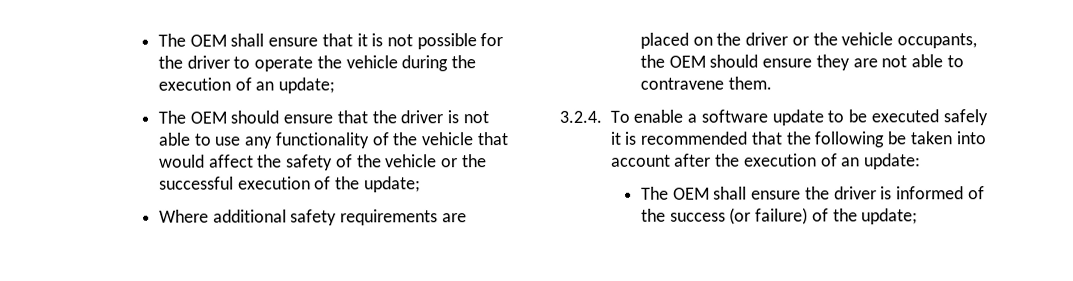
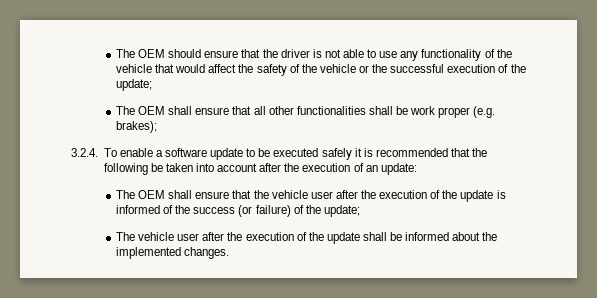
[157,33,504,50] [157,55,476,72] [157,77,336,94] [157,110,227,124] The OEM shall ensure that it is not possible for the driver to operate the vehicle during the execution of an update; // The OEM -> [116,49,166,58] The OEM
[158,209,467,226] [639,32,977,49] [639,54,964,71] [639,76,772,90] Where additional safety requirements are placed on the driver or the vehicle occupants, the OEM should ensure they are not able to contravene them. -> [116,106,496,118] [116,121,158,133] The OEM shall ensure that all other functionalities shall be work proper (e.g. brakes);
[804,186,877,200] the driver -> [232,190,494,202] that the vehicle user after the execution of the update
(919, 216) none -> [116,232,498,244] [116,247,230,259] // The vehicle user after the execution of the update shall be informed about the implemented changes.

